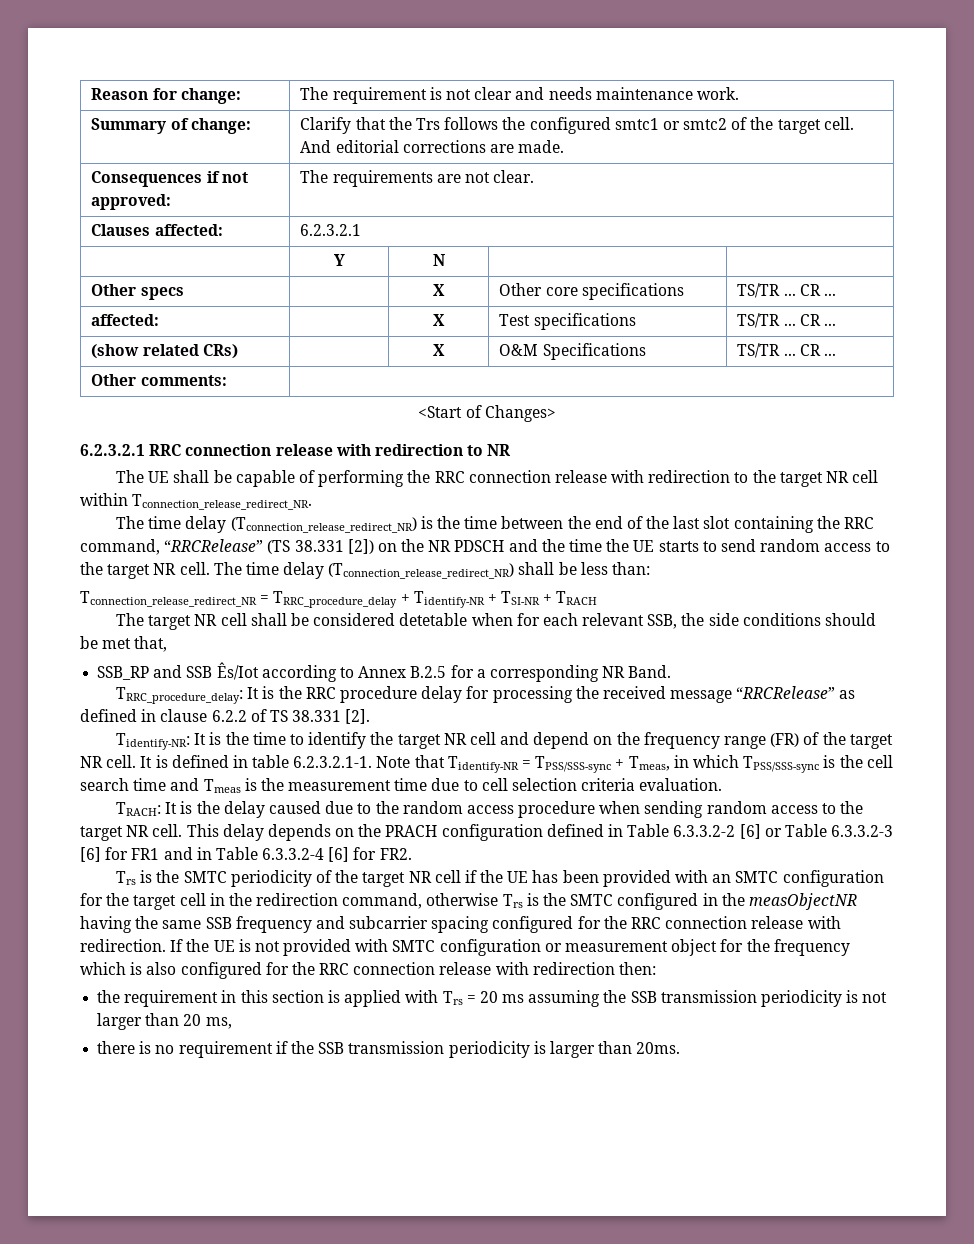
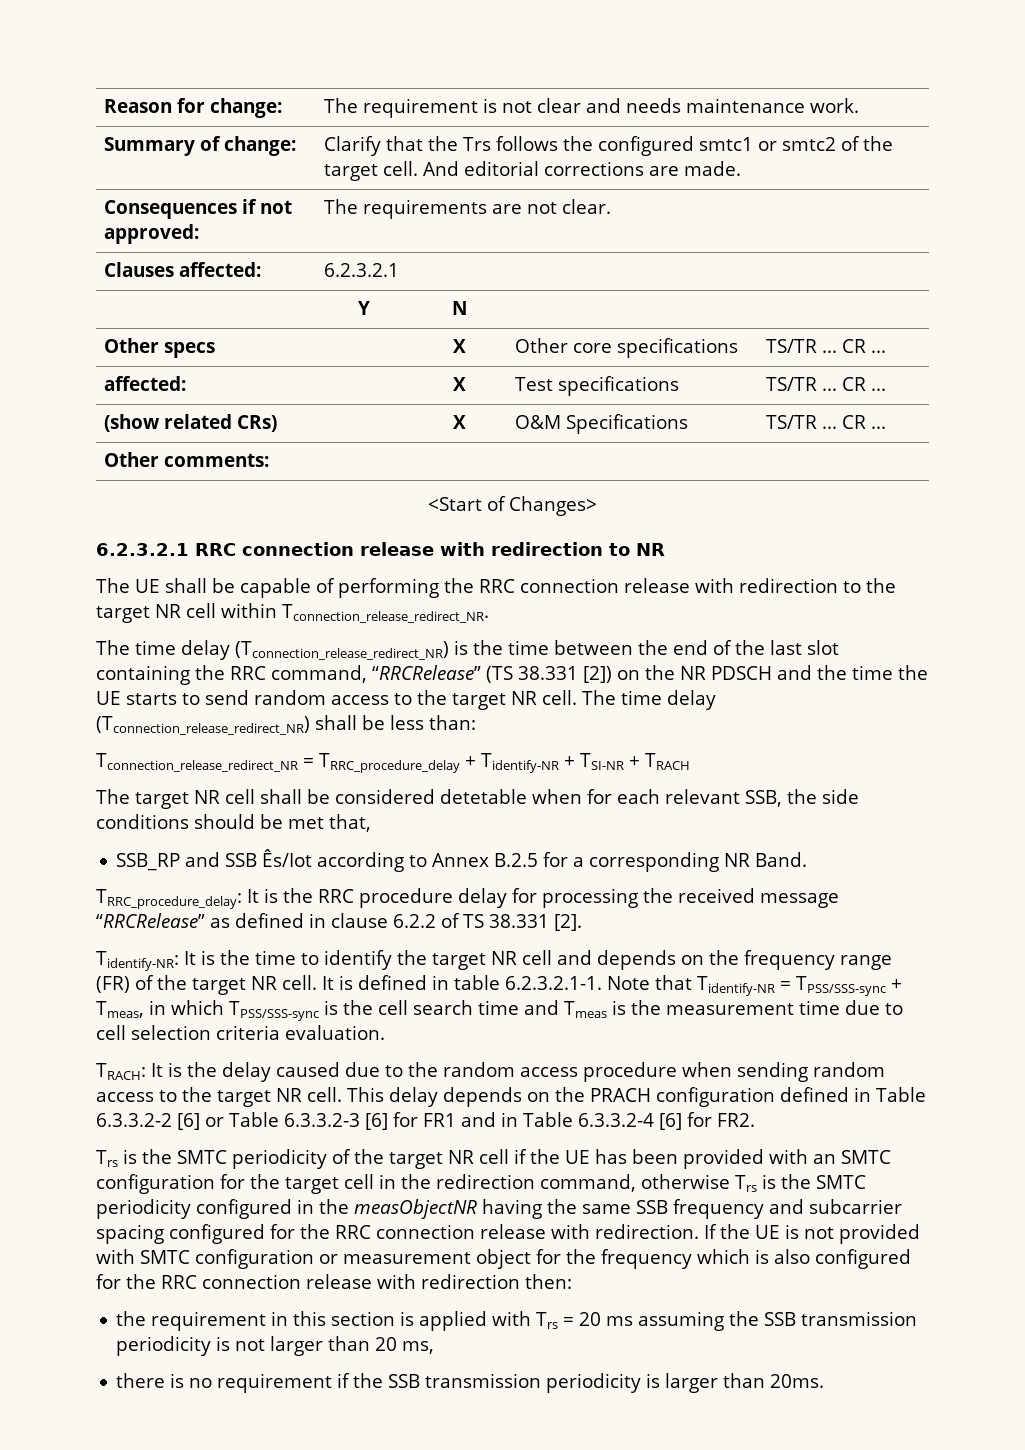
[533,732,590,749] depend -> [597,950,676,970] depends
(614, 900) none -> [96,1199,191,1219] periodicity

